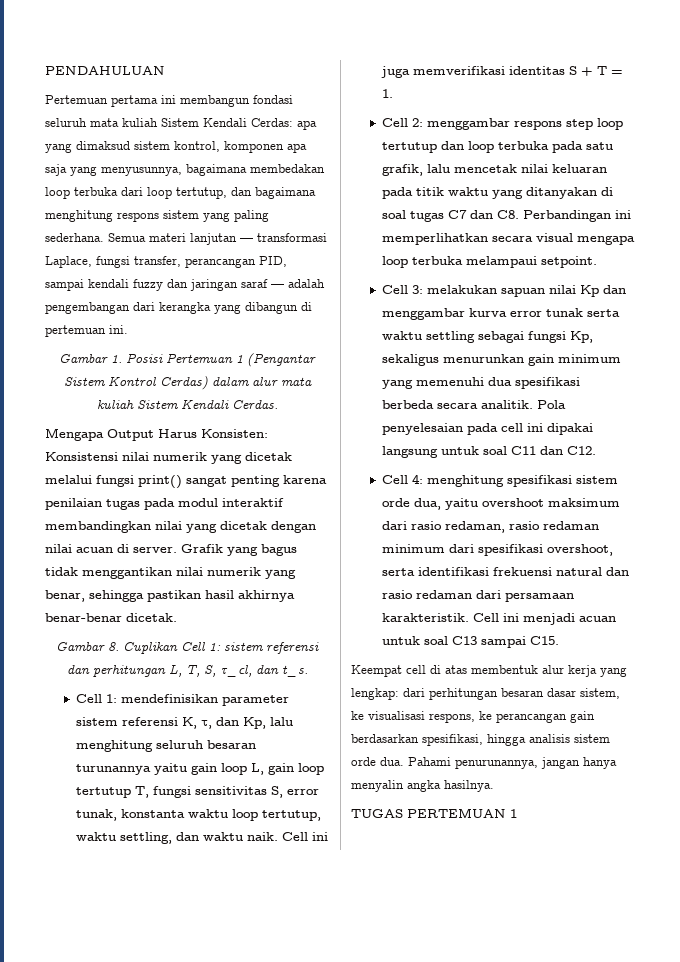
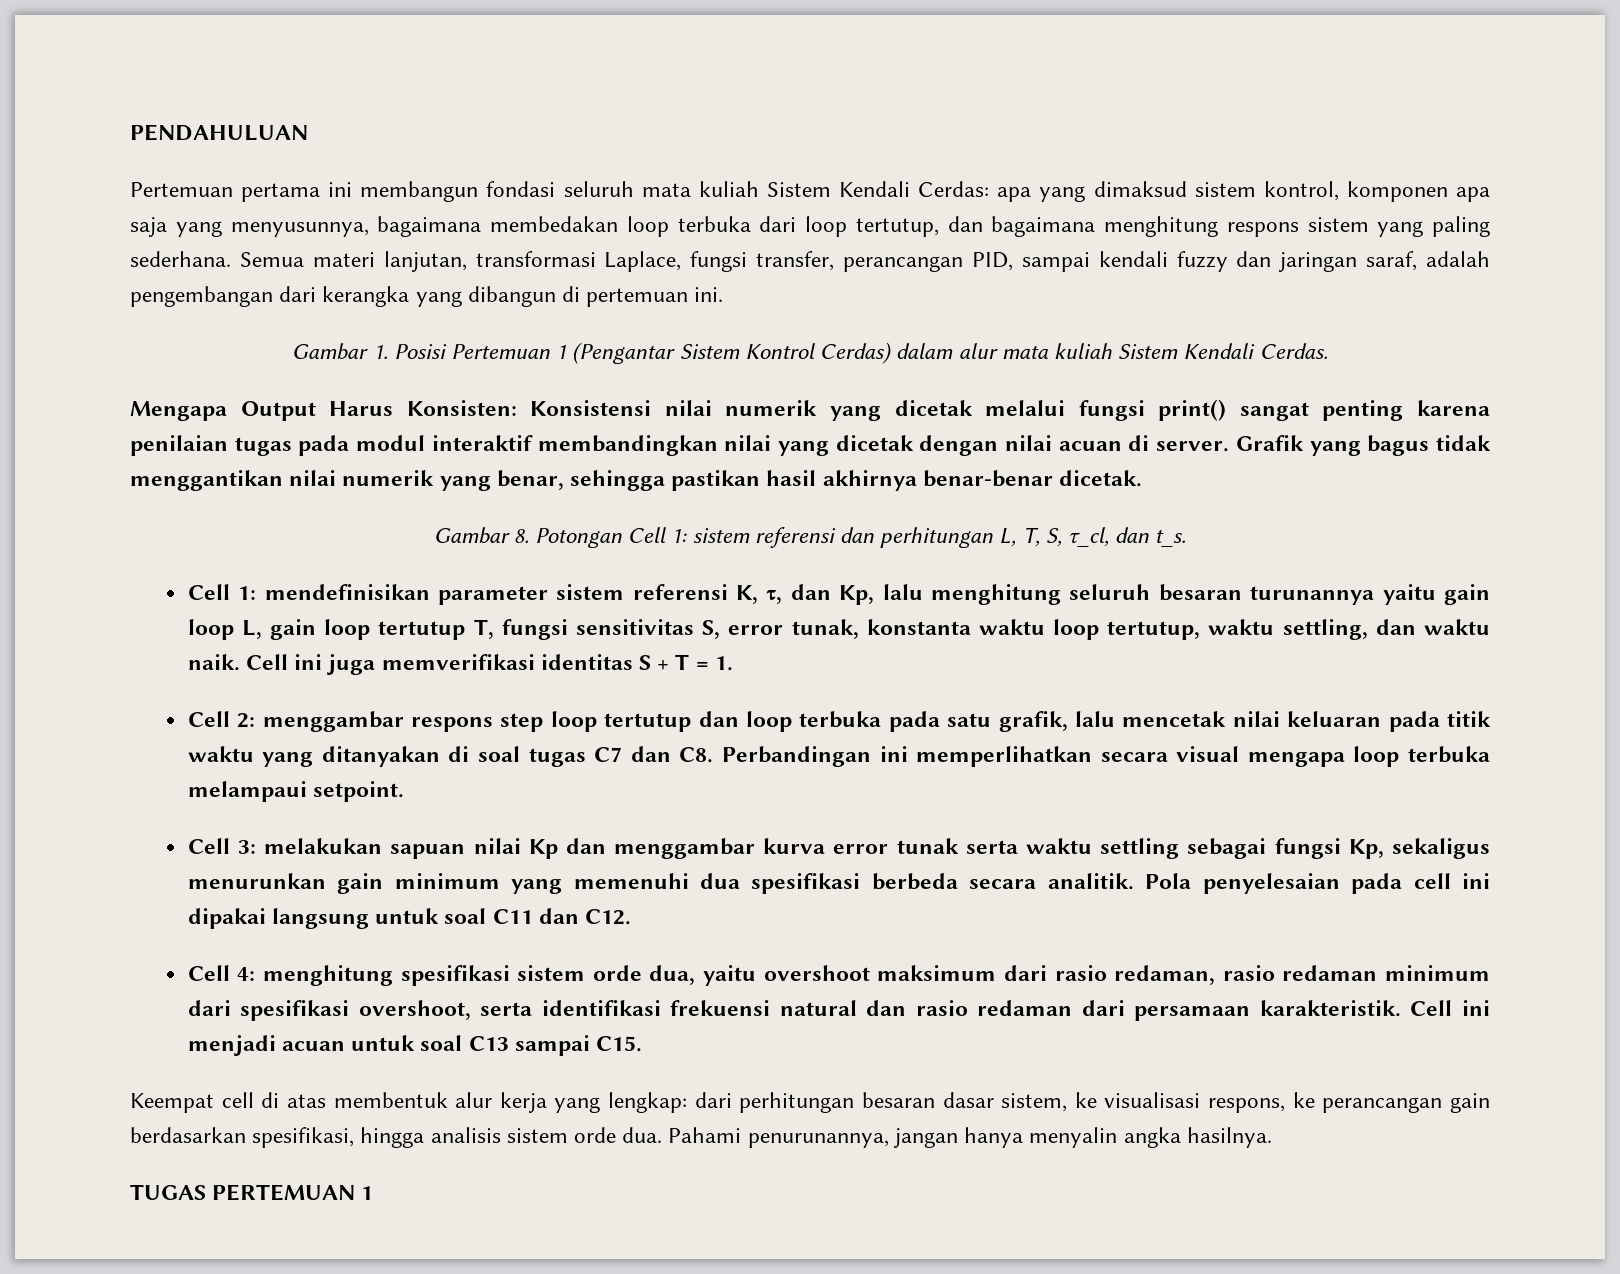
[190,233,253,245] lanjutan — -> [383,251,467,272] lanjutan,
[241,279,284,288] saraf — -> [1366,251,1418,271] saraf,
[123,642,178,654] Cuplikan -> [534,528,622,548] Potongan

